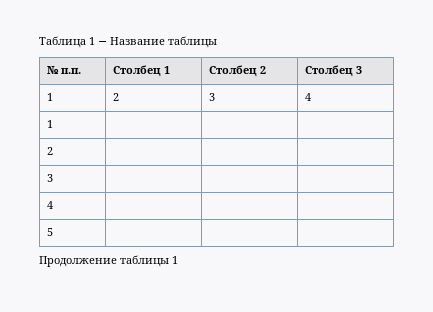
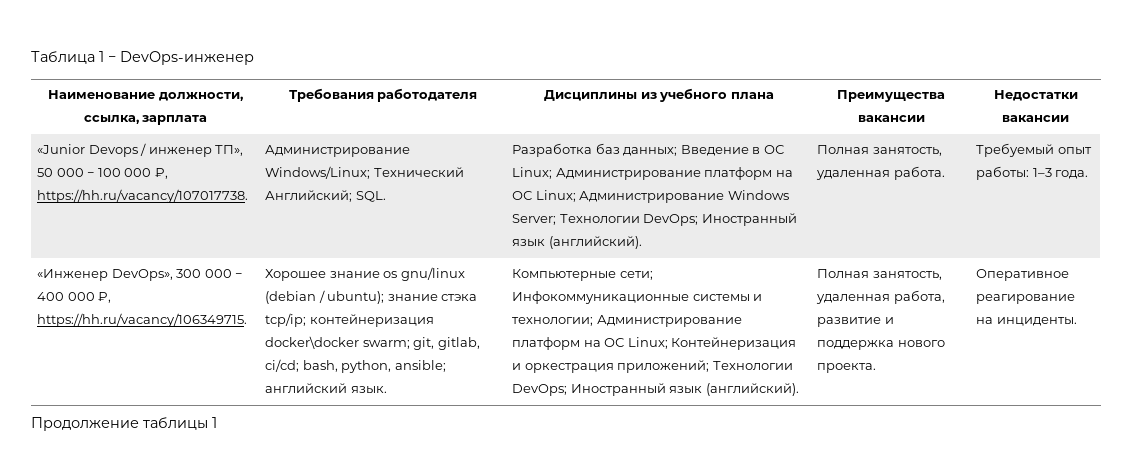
[110,36,217,48] [46,66,81,74] [112,65,170,77] [208,65,266,77] [304,65,362,77] [46,93,53,101] [112,93,119,101] [208,93,215,101] [304,93,311,101] [46,120,53,128] [46,147,53,155] [46,174,53,182] [46,201,53,209] [46,228,53,236] Название таблицы // № п.п. | Столбец 1 | Столбец 2 | Столбец 3 // 1 | 2 | 3 | 4 // 1 | | | // 2 | | | // 3 | | | // 4 | | | // 5 | | | -> [120,51,254,65] [48,90,243,101] [83,115,208,125] [288,88,478,102] [544,88,774,102] [837,90,945,102] [857,115,925,122] [993,90,1078,101] [1002,115,1069,122] [37,143,244,157] [37,168,168,179] [37,189,249,203] [265,145,411,157] [265,166,464,179] [265,190,386,202] [512,143,784,157] [512,167,793,180] [512,190,789,203] [512,213,797,226] [512,236,642,249] [817,145,942,156] [816,166,945,180] [976,143,1092,157] [976,166,1089,180] [37,269,243,281] [37,292,112,303] [37,313,248,327] [265,267,465,281] [265,290,478,304] [265,313,434,327] [265,336,480,350] [265,359,446,373] [265,383,387,394] [512,269,653,281] [512,291,763,304] [512,315,742,327] [512,337,797,350] [512,360,793,373] [512,383,799,396] [817,269,942,280] [816,290,945,304] [817,317,894,327] [817,340,945,350] [817,363,877,373] [976,269,1070,281] [976,294,1076,304] [976,317,1077,326] DevOps-инженер // Наименование должности, ссылка, зарплата | Требования работодателя | Дисциплины из учебного плана | Преимущества вакансии | Недостатки вакансии // «Junior Devops / инженер ТП», 50 000 − 100 000 ₽, https://hh.ru/vacancy/107017738. | Администрирование Windows/Linux; Технический Английский; SQL. | Разработка баз данных; Введение в ОС Linux; Администрирование платформ на ОС Linux; Администрирование Windows Server; Технологии DevOps; Иностранный язык (английский). | Полная занятость, удаленная работа. | Требуемый опыт работы: 1–3 года. // «Инженер DevOps», 300 000 − 400 000 ₽, https://hh.ru/vacancy/106349715. | Хорошее знание os gnu/linux (debian / ubuntu); знание стэка tcp/ip; контейнеризация docker\docker swarm; git, gitlab, ci/cd; bash, python, ansible; английский язык. | Компьютерные сети; Инфокоммуникационные системы и технологии; Администрирование платформ на ОС Linux; Контейнеризация и оркестрация приложений; Технологии DevOps; Иностранный язык (английский). | Полная занятость, удаленная работа, развитие и поддержка нового проекта. | Оперативное реагирование на инциденты.

